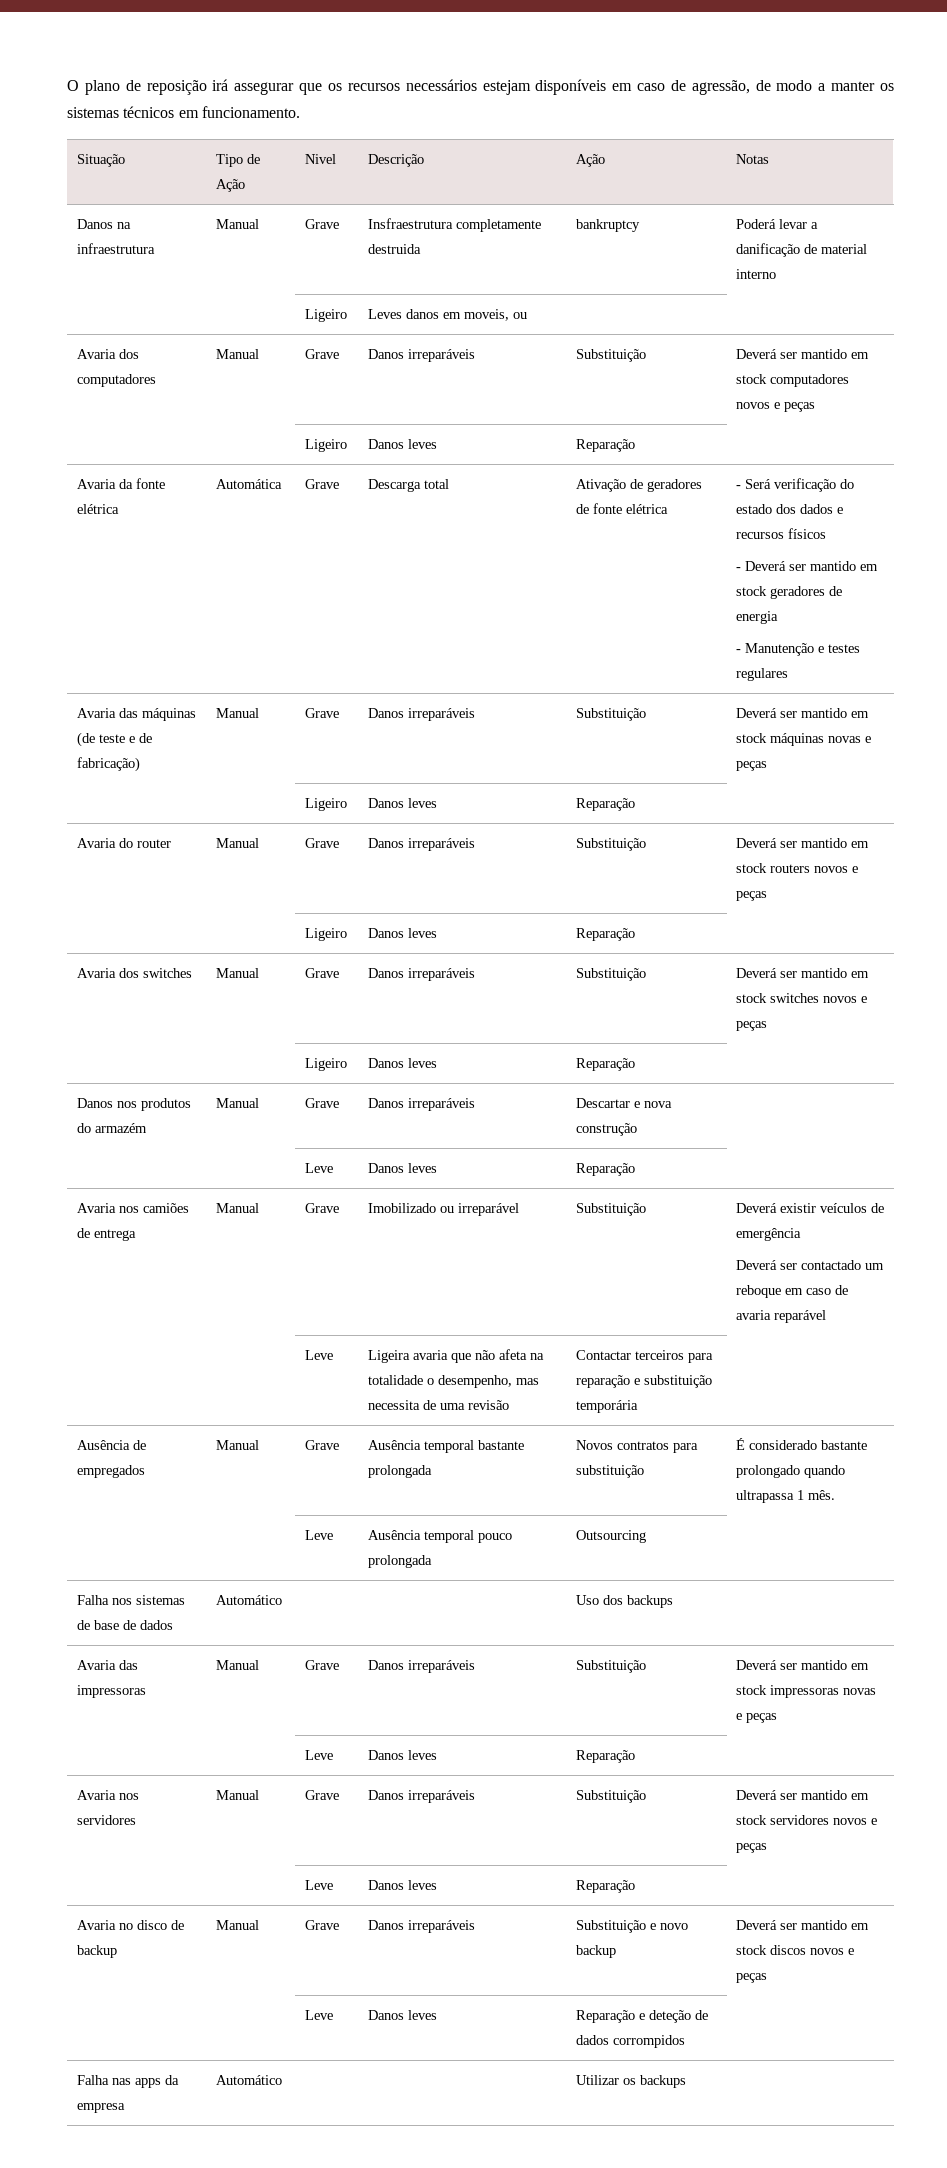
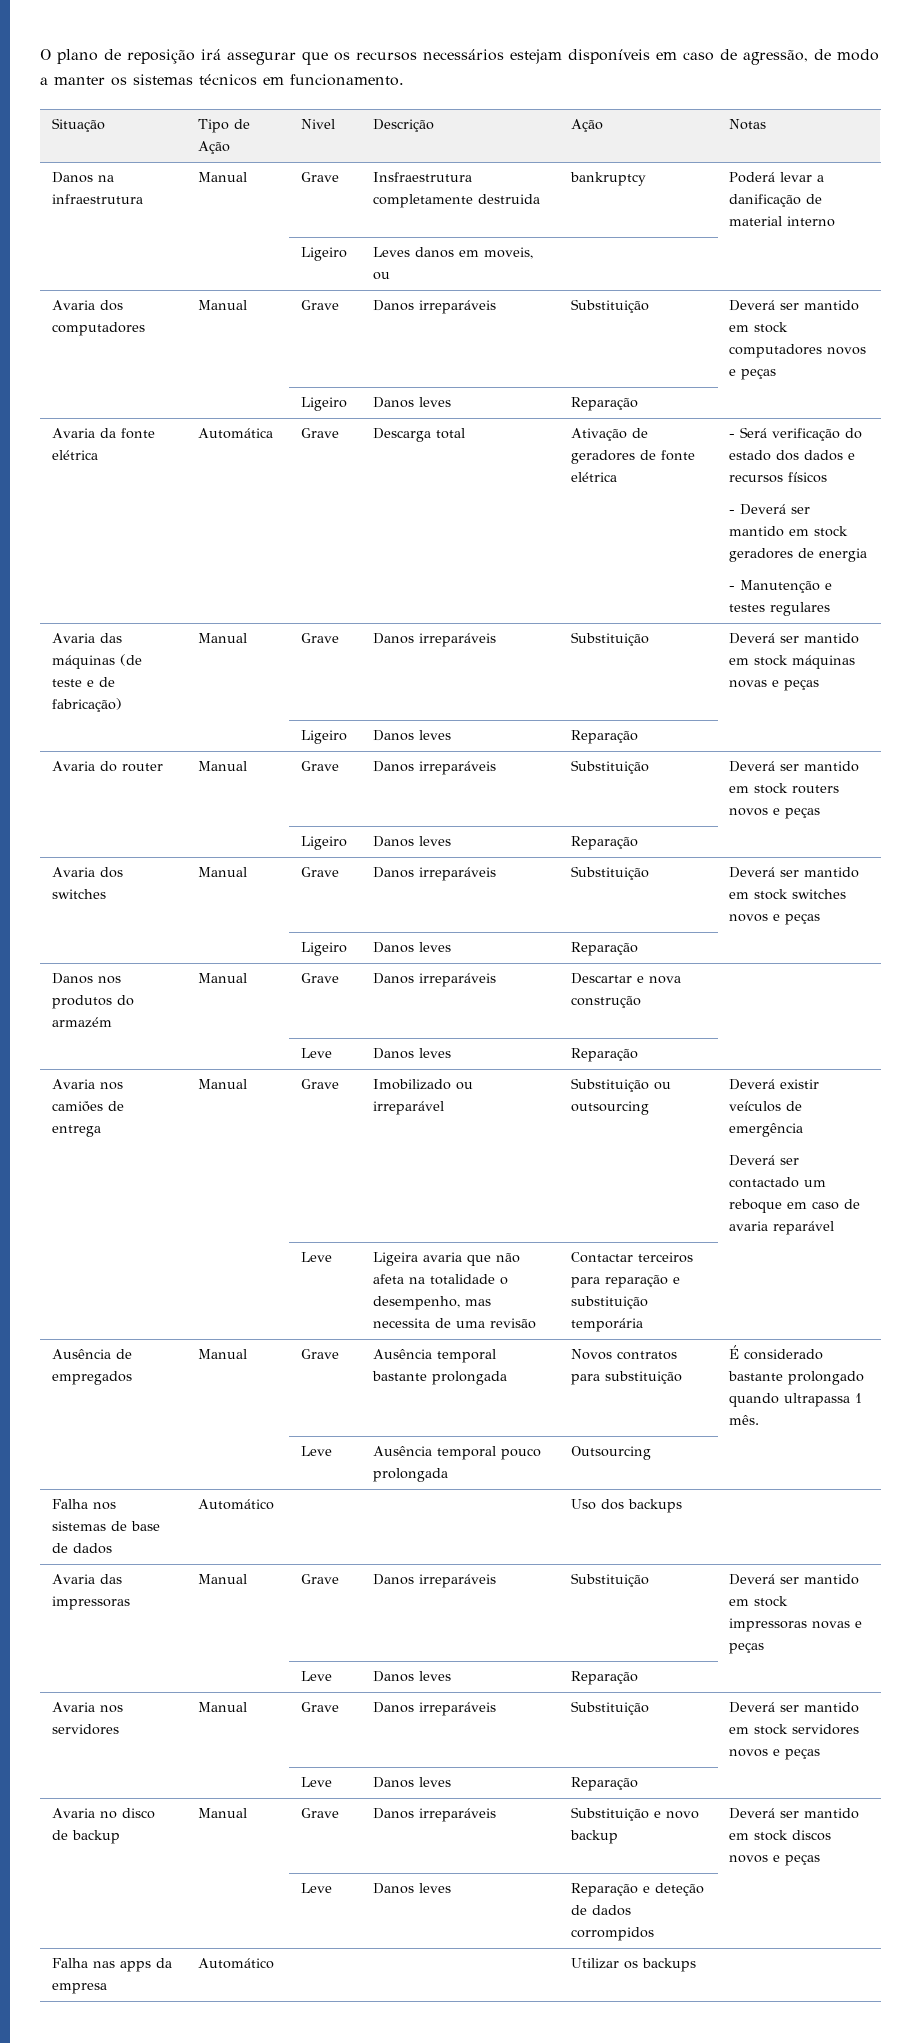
(646, 1209) none -> [654,1082,672,1090] [571,1101,650,1115] ou outsourcing

